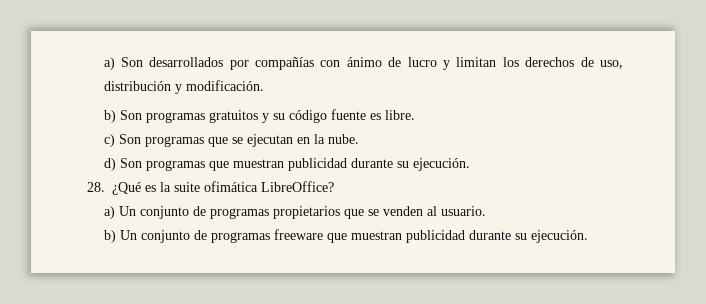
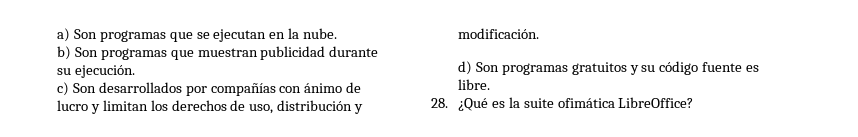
(143, 62) none -> [99,28,338,42] [56,46,379,60] [56,65,135,78] [56,82,96,96] programas que se ejecutan en la nube. // b) Son programas que muestran publicidad durante su ejecución. // c) Son
[103,110,116,123] b) -> [457,61,472,75] d)
[103,134,359,147] [103,158,470,171] // c) Son programas que se ejecutan en la nube. // d) Son programas que muestran publicidad durante su ejecución. -> (490, 84) none
[103,206,486,219] [103,229,588,243] // a) Un conjunto de programas propietarios que se venden al usuario. // b) Un conjunto de programas freeware que muestran publicidad durante su ejecución. -> (694, 102) none

